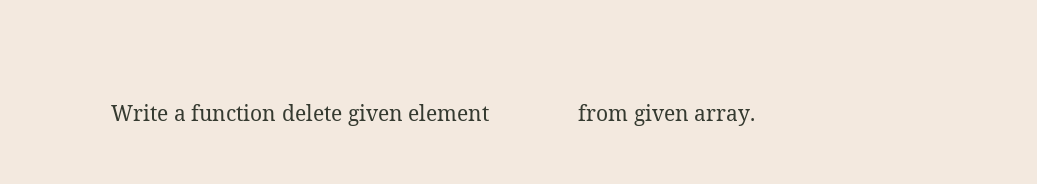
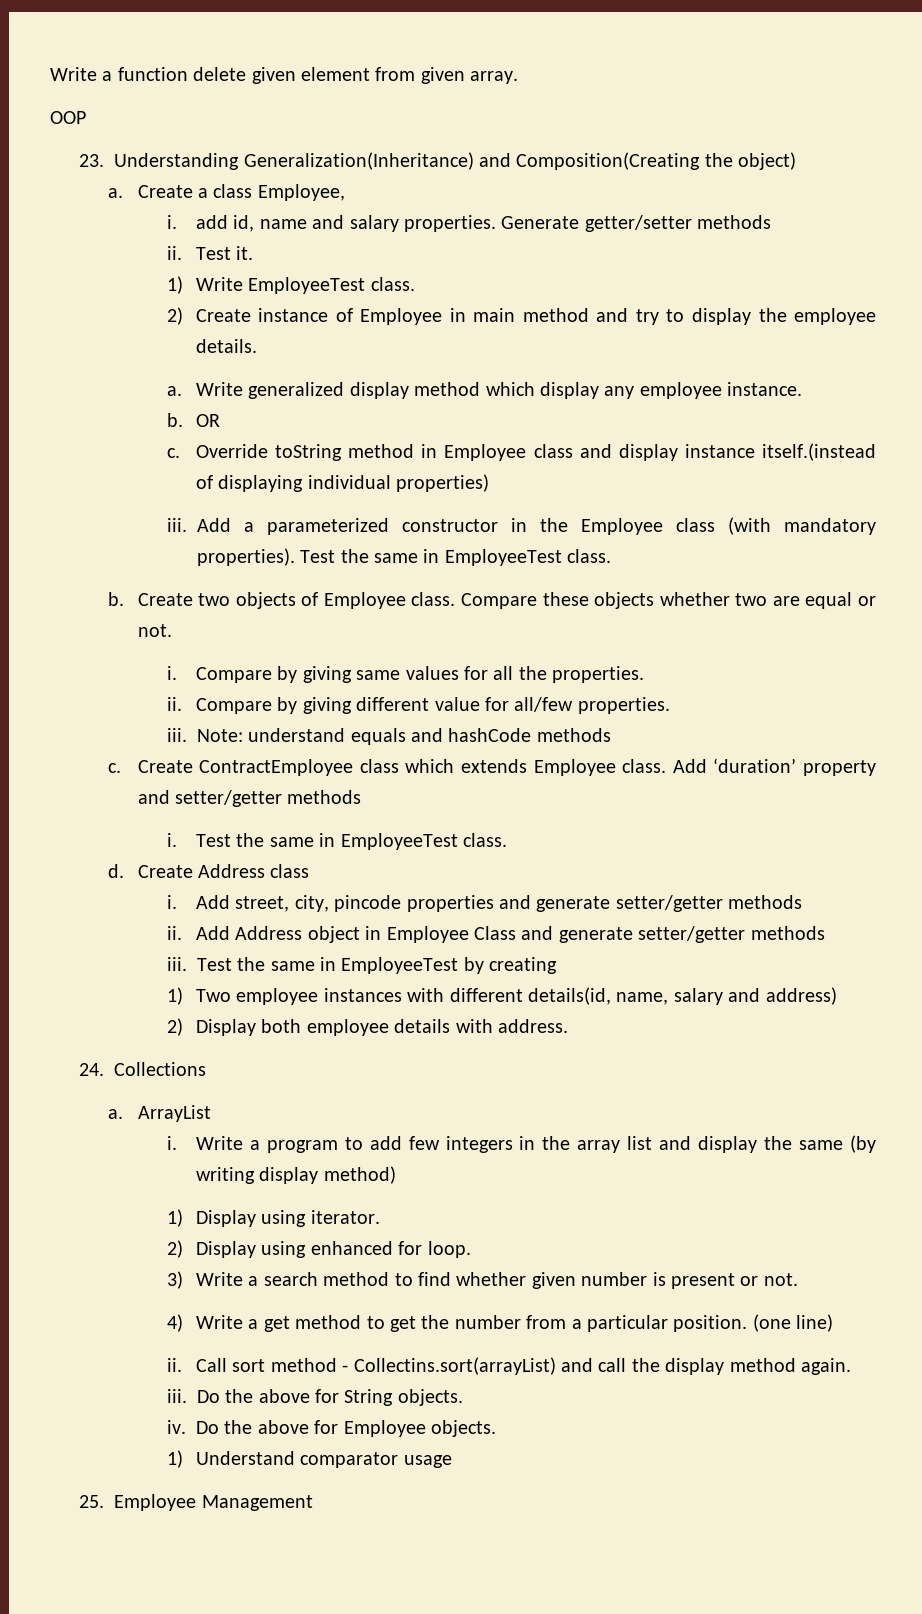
(756, 117) none -> [50,111,86,124] [79,152,797,170] [108,184,345,201] [166,215,772,232] [166,246,254,260] [166,276,415,294] [166,307,876,325] [195,339,257,353] [166,382,803,399] [166,413,220,427] [166,443,876,461] [195,474,490,492] [166,517,877,535] [196,548,612,566] [108,592,876,609] [137,624,172,637] [166,666,645,683] [166,697,670,714] [166,728,611,745] [108,758,876,776] [137,790,362,807] [166,833,507,850] [108,864,310,878] [166,895,803,912] [166,926,825,943] [166,957,558,974] [166,987,837,1005] [166,1018,568,1036] [79,1062,207,1076] [108,1105,211,1122] [166,1135,877,1153] [195,1166,396,1184] [166,1209,380,1227] [166,1240,471,1258] [166,1271,798,1289] [166,1314,834,1332] [166,1357,851,1375] [166,1389,463,1406] [166,1420,496,1437] [166,1450,452,1468] [79,1494,313,1511] // OOP // 23. Understanding Generalization(Inheritance) and Composition(Creating the object) // a. Create a class Employee, // i. add id, name and salary properties. Generate getter/setter methods // ii. Test it. // 1) Write EmployeeTest class. // 2) Create instance of Employee in main method and try to display the employee details. // a. Write generalized display method which display any employee instance. // b. OR // c. Override toString method in Employee class and display instance itself.(instead of displaying individual properties) // iii. Add a parameterized constructor in the Employee class (with mandatory properties). Test the same in EmployeeTest class. // b. Create two objects of Employee class. Compare these objects whether two are equal or not. // i. Compare by giving same values for all the properties. // ii. Compare by giving different value for all/few properties. // iii. Note: understand equals and hashCode methods // c. Create ContractEmployee class which extends Employee class. Add ‘duration’ property and setter/getter methods // i. Test the same in EmployeeTest class. // d. Create Address class // i. Add street, city, pincode properties and generate setter/getter methods // ii. Add Address object in Employee Class and generate setter/getter methods // iii. Test the same in EmployeeTest by creating // 1) Two employee instances with different details(id, name, salary and address) // 2) Display both employee details with address. // 24. Collections // a. ArrayList // i. Write a program to add few integers in the array list and display the same (by writing display method) // 1) Display using iterator. // 2) Display using enhanced for loop. // 3) Write a search method to find whether given number is present or not. // 4) Write a get method to get the number from a particular position. (one line) // ii. Call sort method - Collectins.sort(arrayList) and call the display method again. // iii. Do the above for String objects. // iv. Do the above for Employee objects. // 1) Understand comparator usage // 25. Employee Management

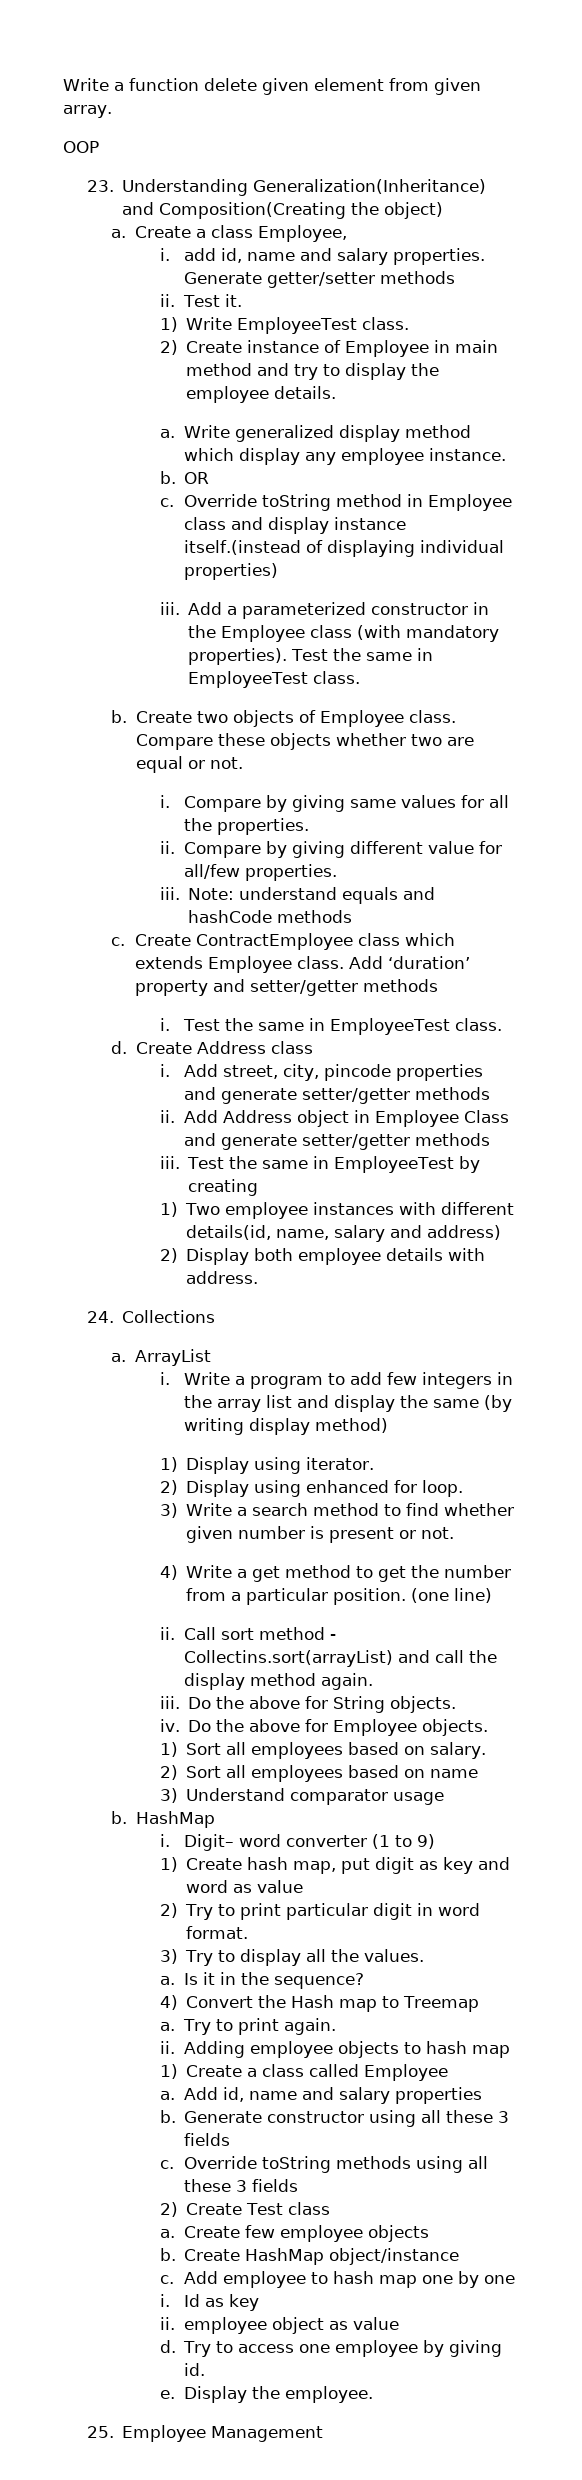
[195,1451,452,1468] Understand comparator usage -> [185,1742,486,1759] [159,1765,478,1782] [159,1788,444,1805] [111,1811,215,1828] [159,1834,435,1851] [159,1857,510,1874] [185,1880,303,1893] [159,1903,480,1920] [185,1926,248,1939] [159,1949,424,1966] [159,1972,364,1989] [159,1995,479,2012] [159,2018,336,2035] [159,2041,510,2058] [159,2064,448,2081] [159,2087,482,2104] [159,2110,509,2127] [183,2133,230,2146] [159,2156,488,2173] [183,2179,298,2192] [159,2202,330,2217] [159,2225,429,2242] [159,2248,459,2265] [159,2271,515,2288] [159,2294,259,2311] [159,2317,399,2334] [159,2340,502,2357] [183,2363,205,2376] [159,2386,373,2403] Sort all employees based on salary. // 2) Sort all employees based on name // 3) Understand comparator usage // b. HashMap // i. Digit– word converter (1 to 9) // 1) Create hash map, put digit as key and word as value // 2) Try to print particular digit in word format. // 3) Try to display all the values. // a. Is it in the sequence? // 4) Convert the Hash map to Treemap // a. Try to print again. // ii. Adding employee objects to hash map // 1) Create a class called Employee // a. Add id, name and salary properties // b. Generate constructor using all these 3 fields // c. Override toString methods using all these 3 fields // 2) Create Test class // a. Create few employee objects // b. Create HashMap object/instance // c. Add employee to hash map one by one // i. Id as key // ii. employee object as value // d. Try to access one employee by giving id. // e. Display the employee.

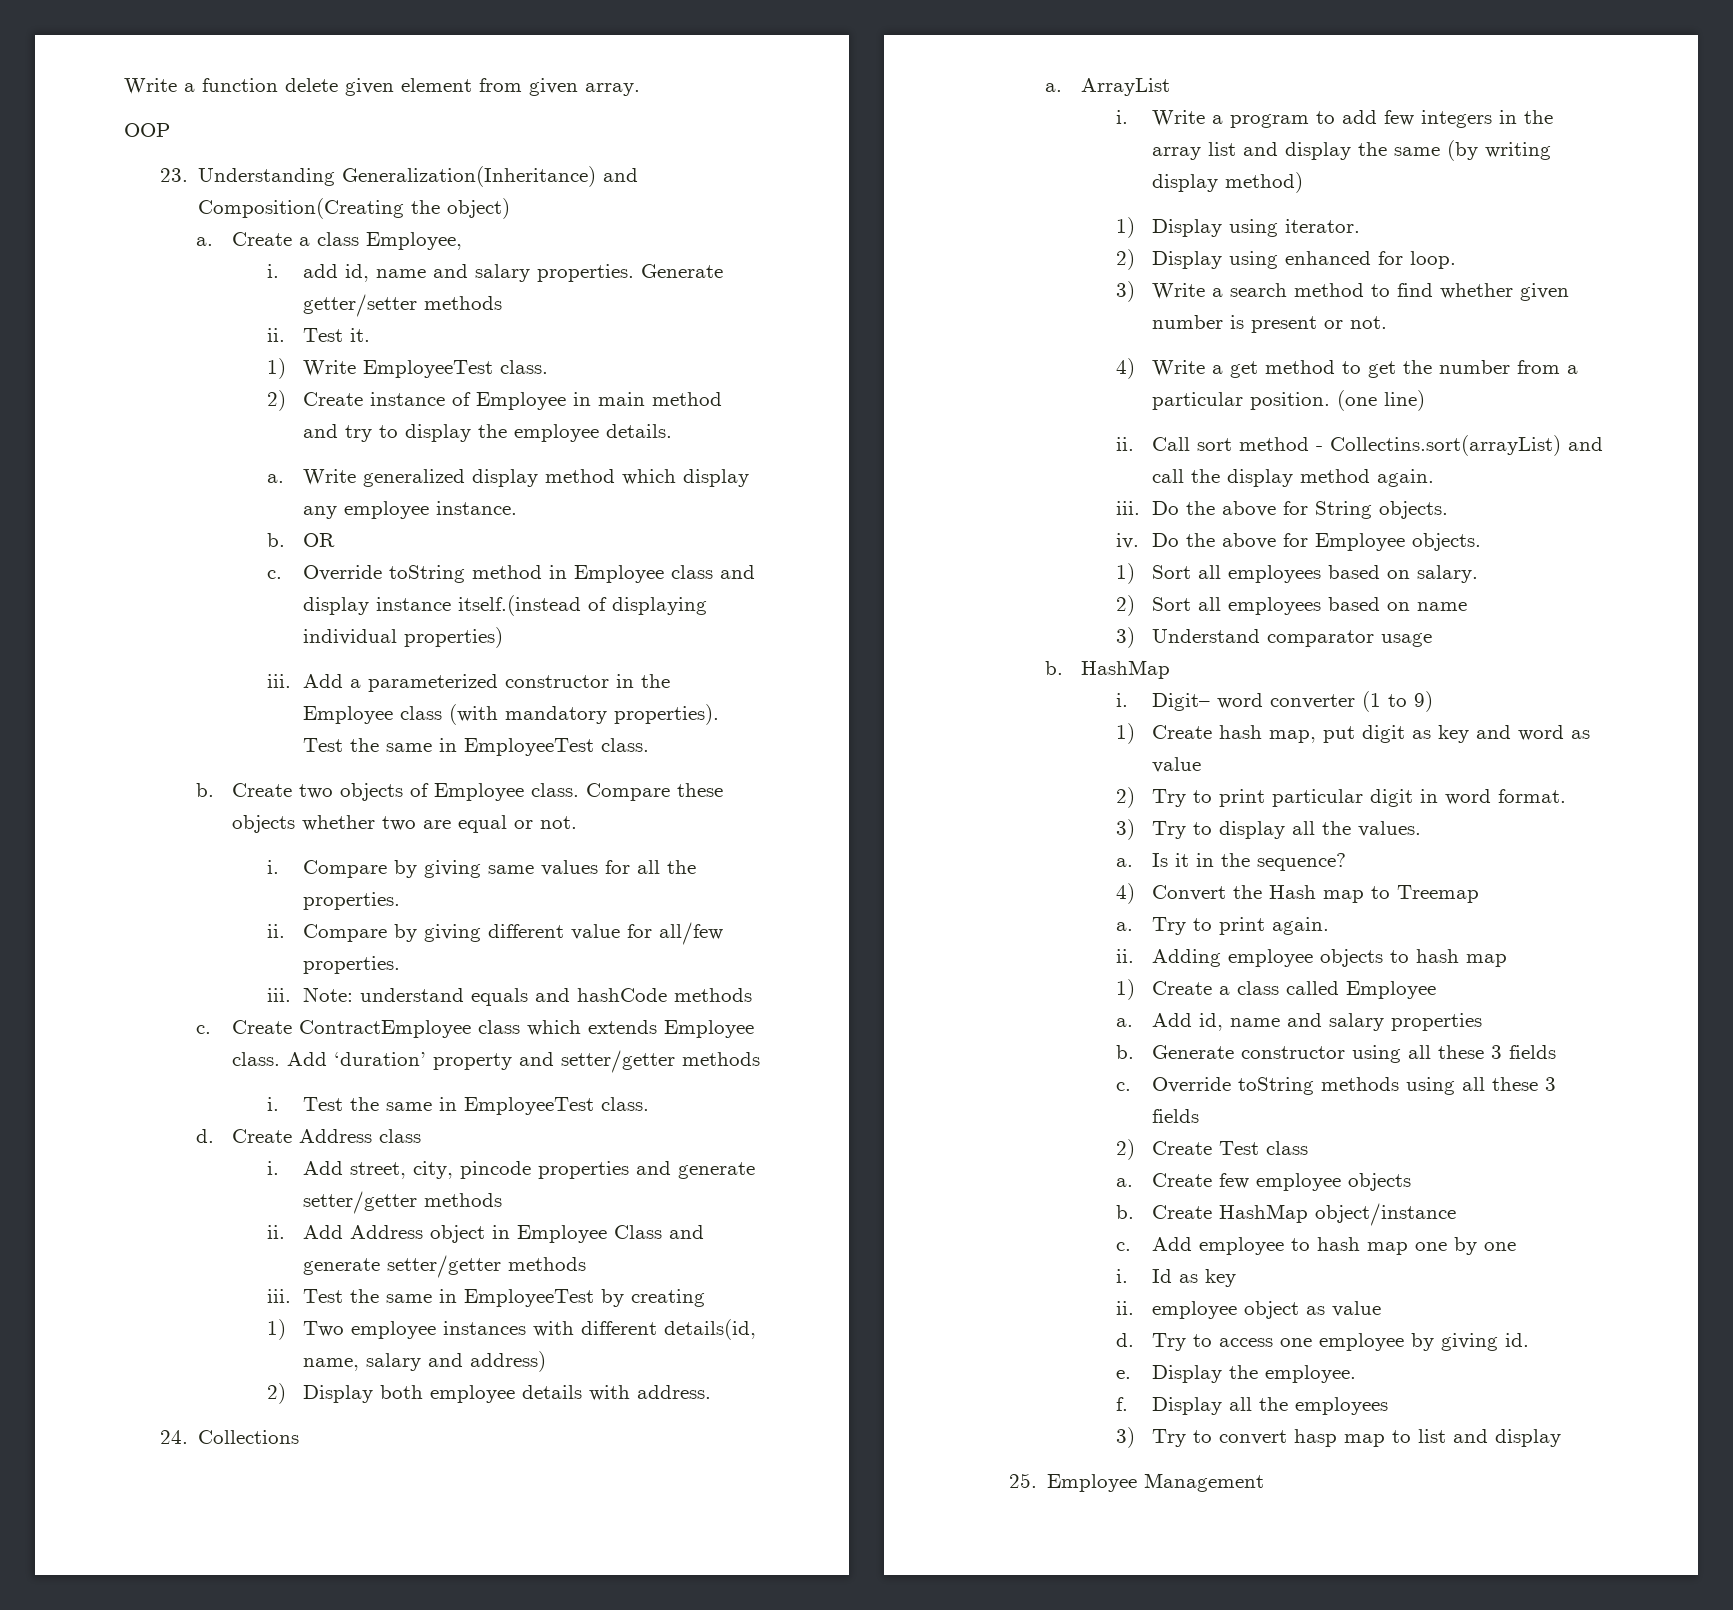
(373, 2394) none -> [1116,1397,1389,1415] [1116,1427,1562,1448] // f. Display all the employees // 3) Try to convert hasp map to list and display

